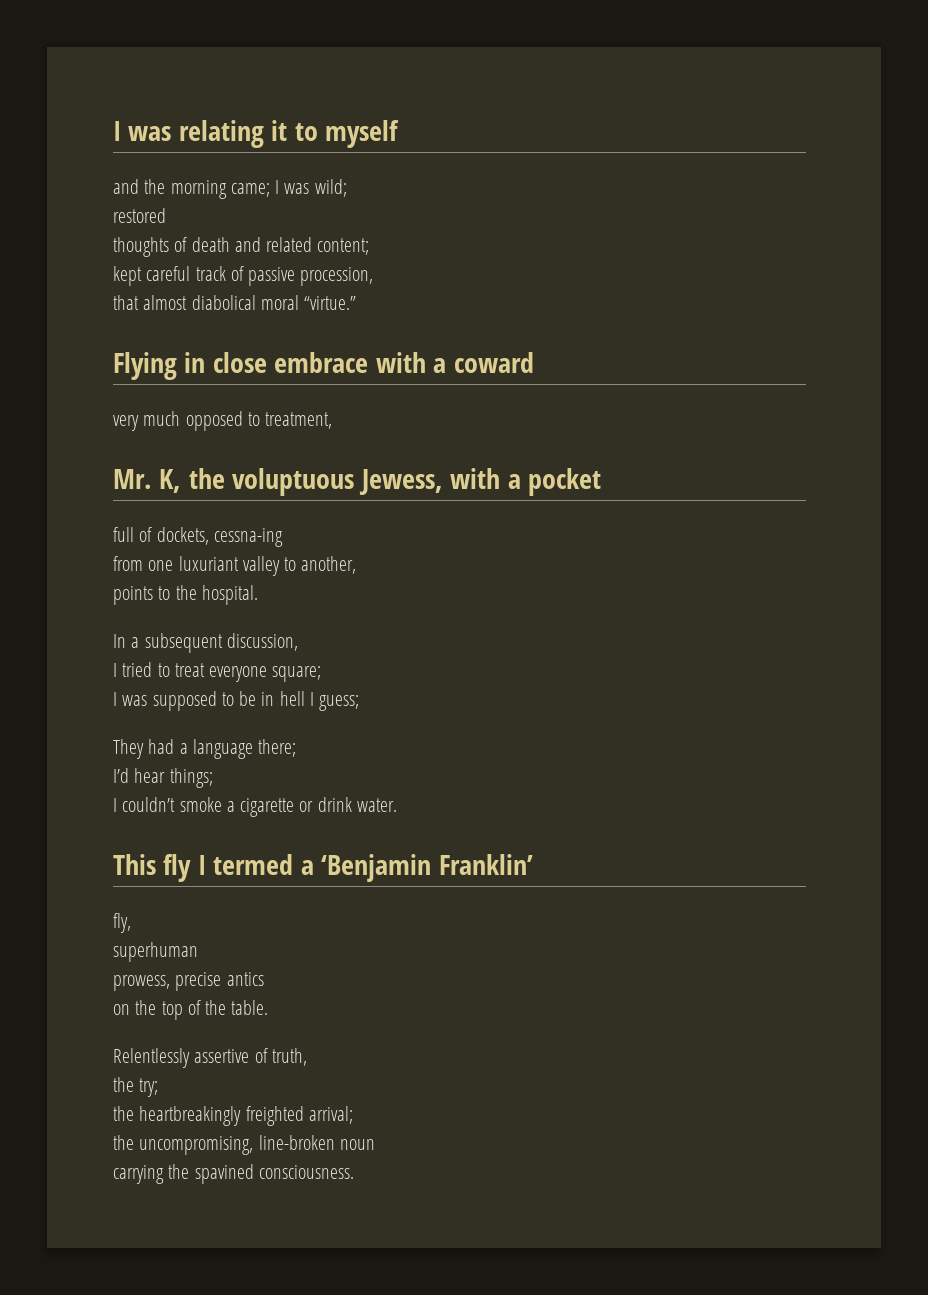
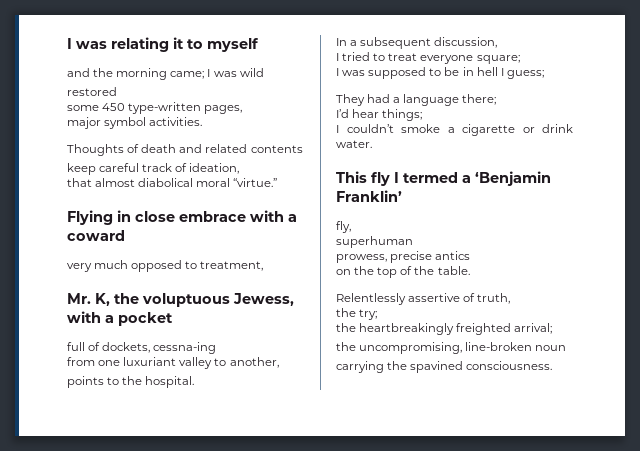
[314,179,347,197] wild; -> [239,68,264,77] wild
[113,237,169,257] thoughts -> [67,102,243,114] [67,117,203,129] [67,144,124,156] some 450 type-written pages, // major symbol activities. // Thoughts
[317,238,370,255] [113,266,142,286] content; // kept -> [250,145,303,153] [67,163,96,175] contents // keep
[248,267,374,286] passive procession, -> [189,163,240,174] ideation,

